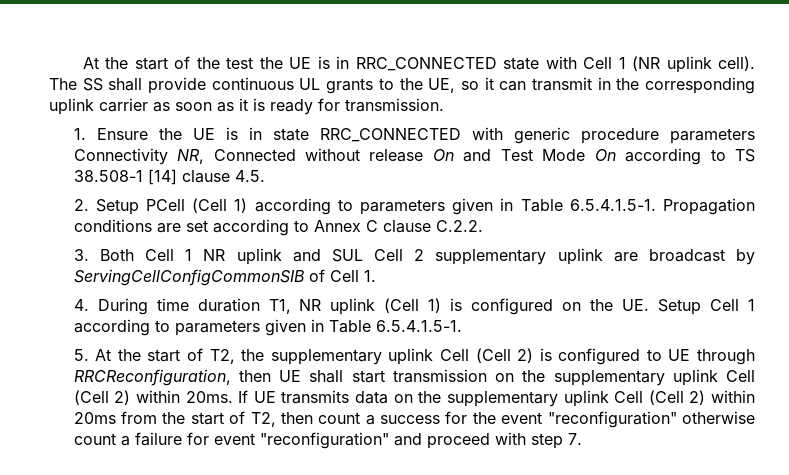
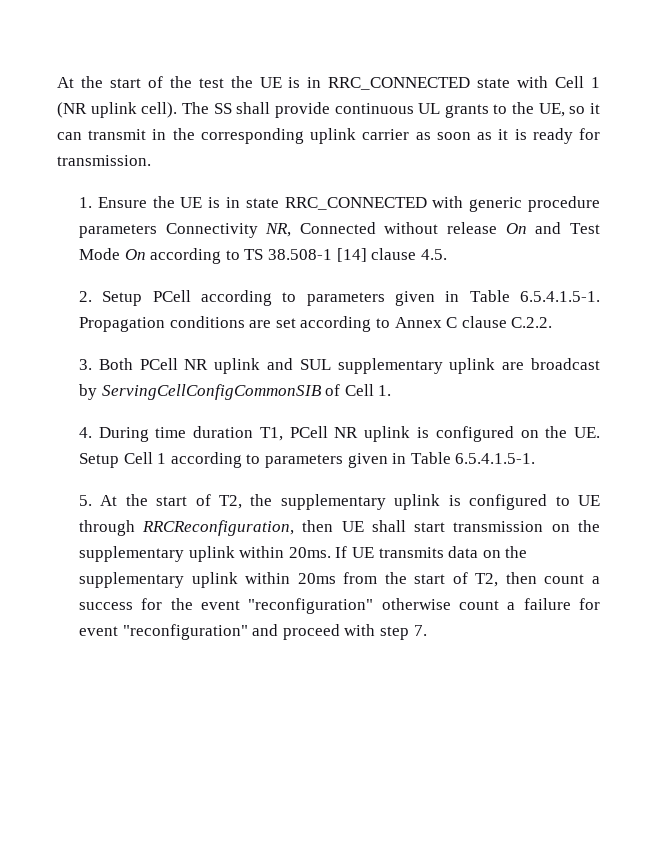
[192,198,248,213] (Cell 1) -> (191, 296) none
[145,249,193,261] Cell 1 -> [139,358,178,370] PCell
[374,249,425,261] Cell 2 -> (331, 364) none
[299,298,442,315] NR uplink (Cell 1) -> [289,426,411,442] PCell NR uplink
[439,348,534,363] Cell (Cell 2) -> (441, 502) none
[726,370,756,382] [73,390,131,405] Cell (Cell 2) -> (235, 554) none
[614,390,706,405] Cell (Cell 2) -> (238, 580) none

